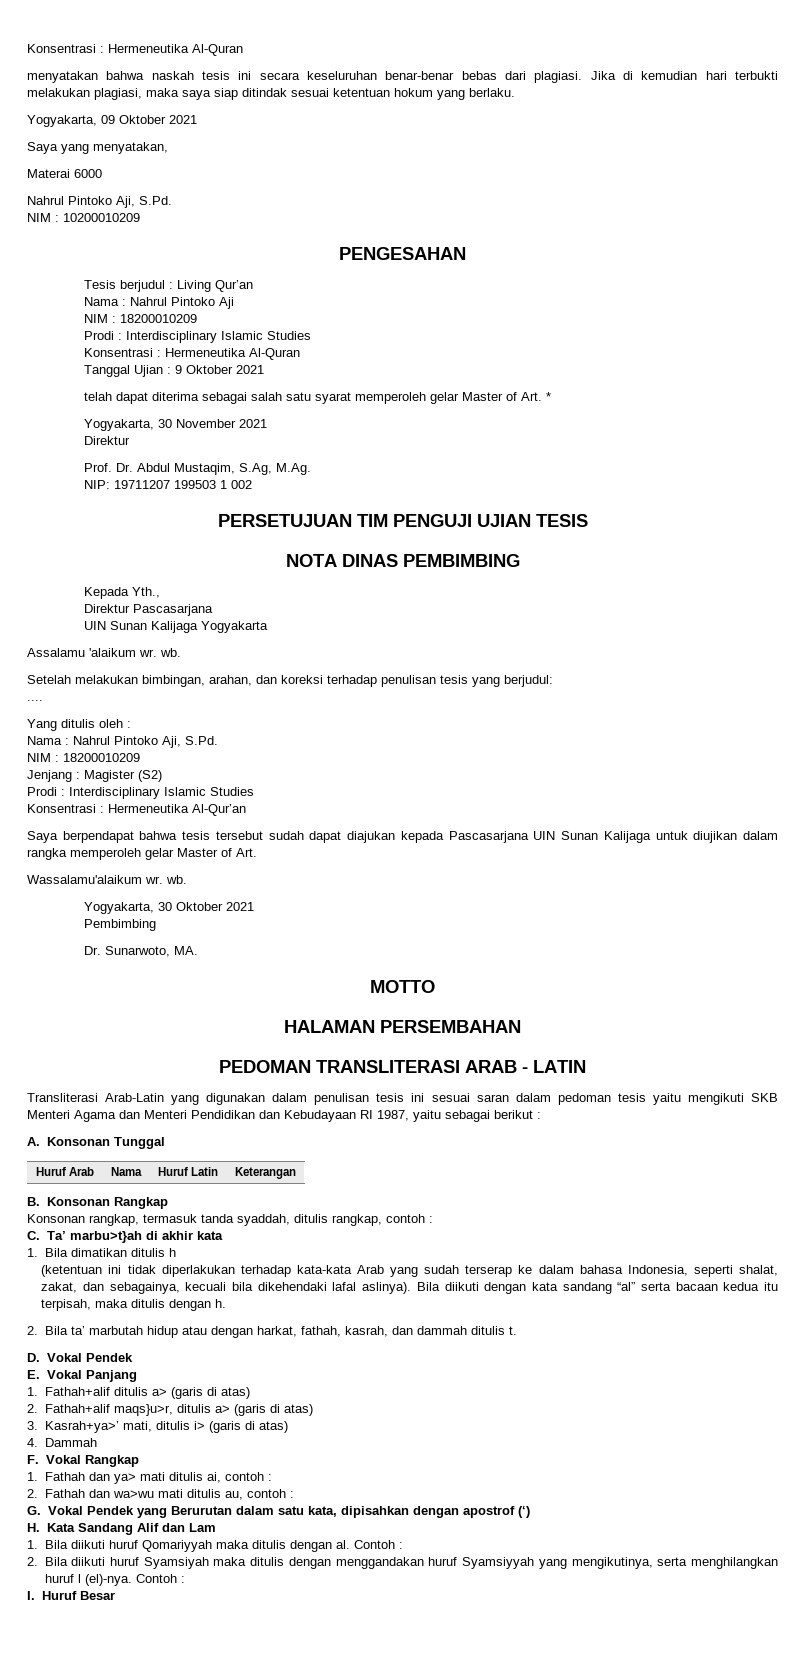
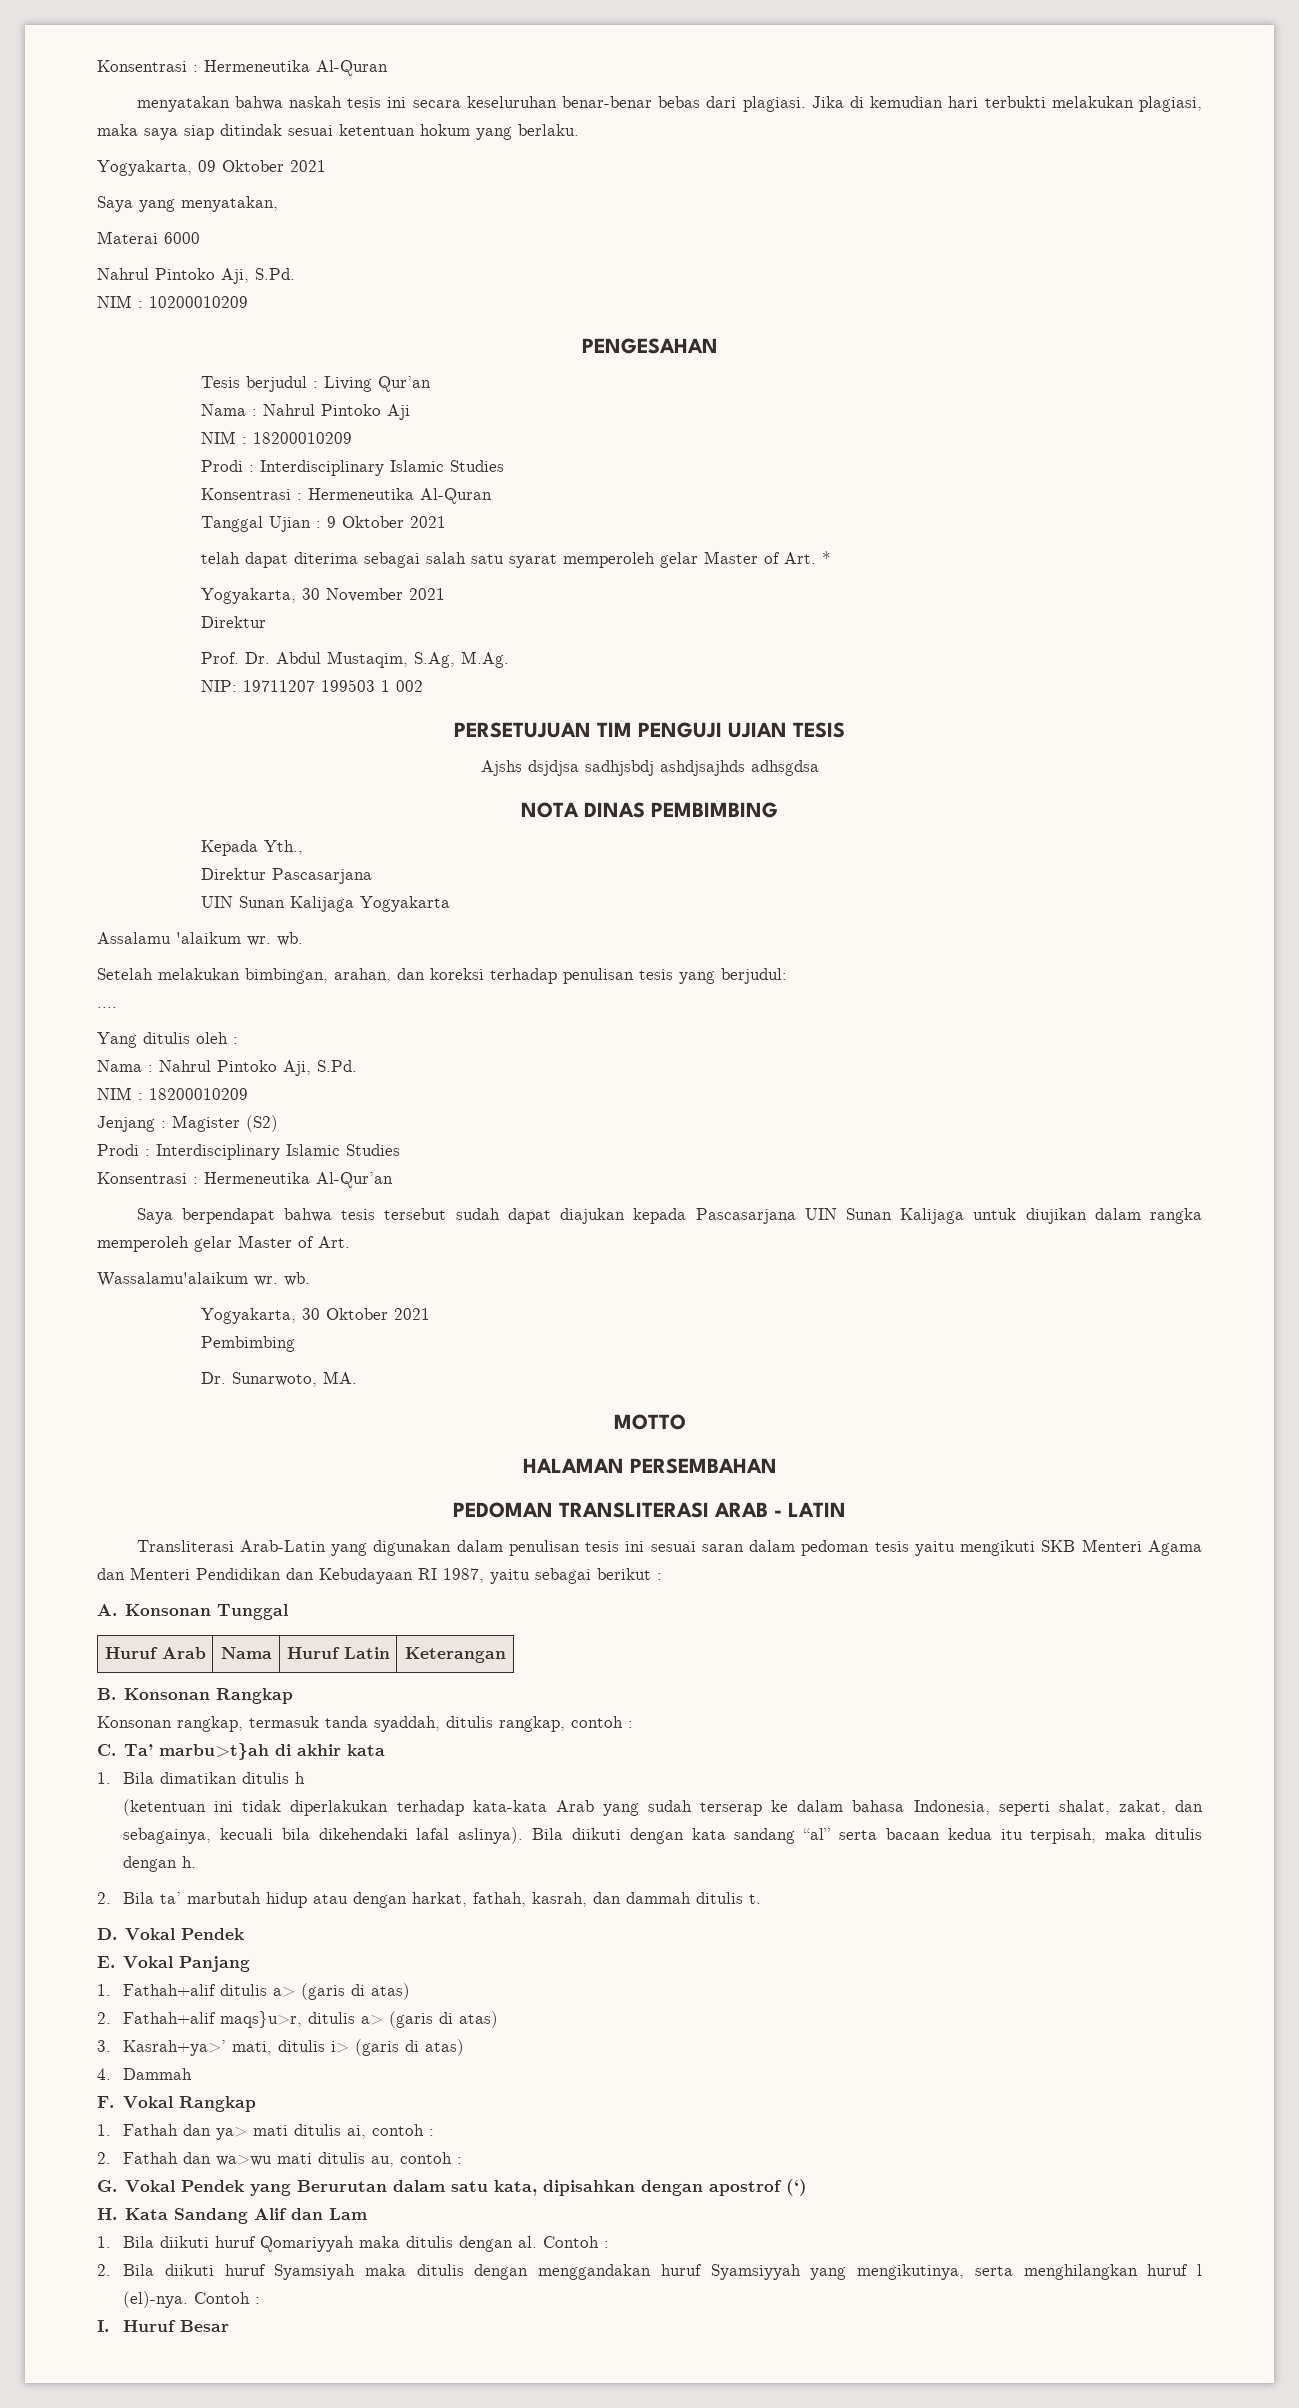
(588, 520) none -> [480,760,819,776] // Ajshs dsjdjsa sadhjsbdj ashdjsajhds adhsgdsa

